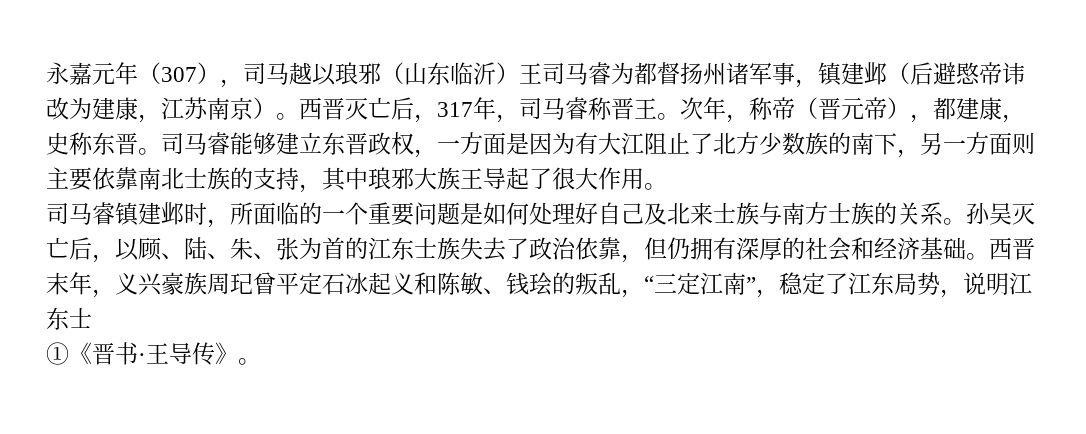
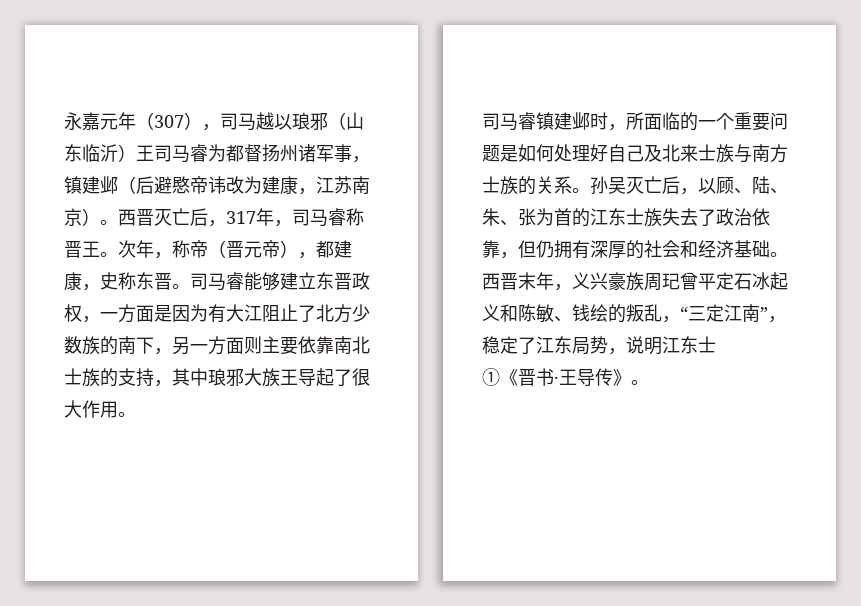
[529,272,552,296] 㻅 -> [590,304,608,322] 绘

